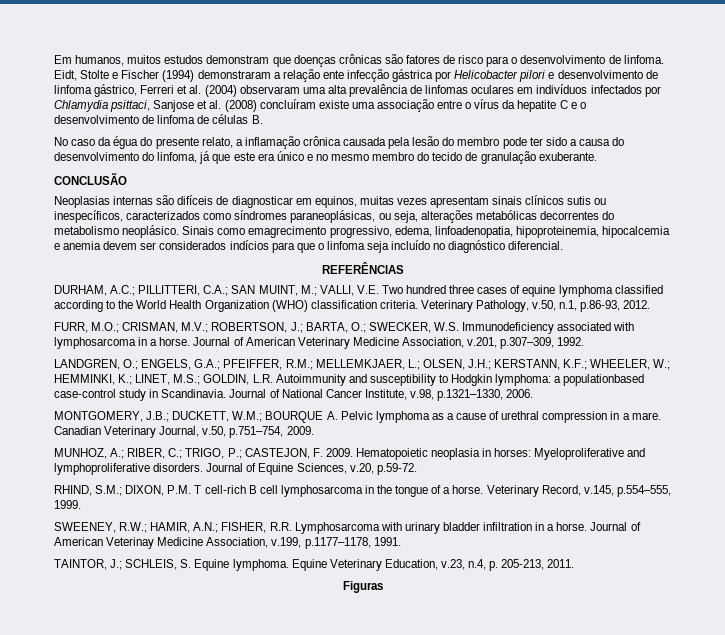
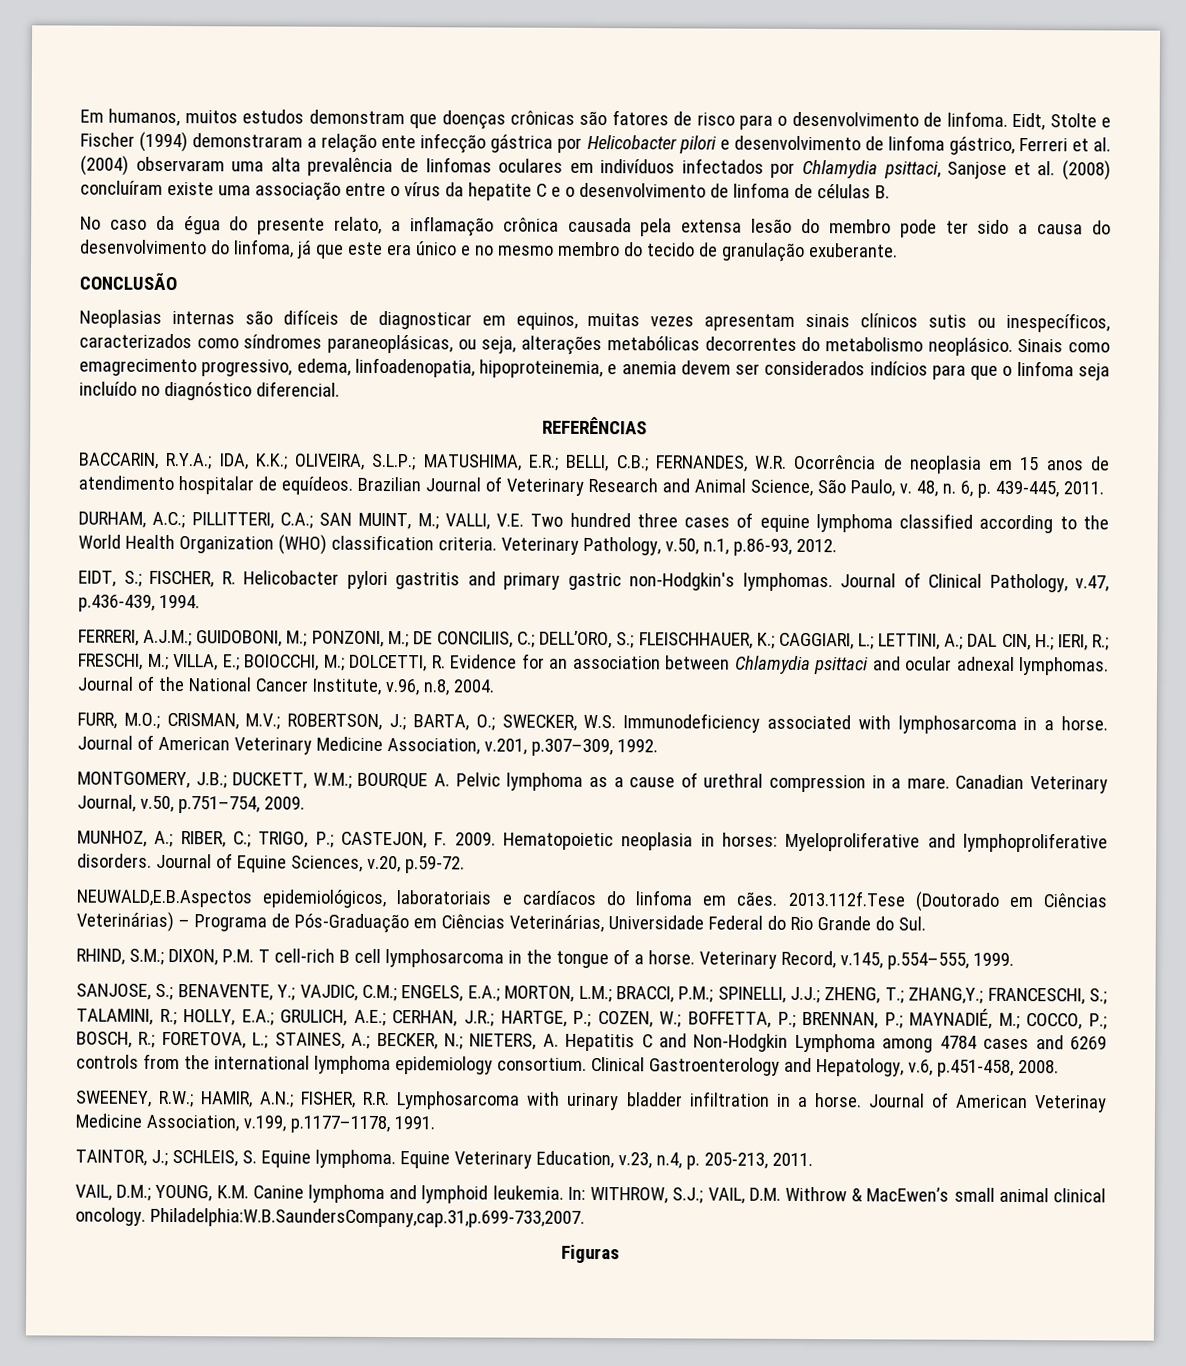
(411, 143) none -> [681,219,743,233] extensa
[601,226,670,238] hipocalcemia -> (604, 369) none
(404, 268) none -> [79,452,1111,474] [78,475,1104,498] // BACCARIN, R.Y.A.; IDA, K.K.; OLIVEIRA, S.L.P.; MATUSHIMA, E.R.; BELLI, C.B.; FERNANDES, W.R. Ocorrência de neoplasia em 15 anos de atendimento hospitalar de equídeos. Brazilian Journal of Veterinary Research and Animal Science, São Paulo, v. 48, n. 6, p. 439-445, 2011.
(651, 304) none -> [78,570,1109,593] [78,594,200,612] [78,629,1109,651] [78,653,1109,676] [77,675,495,696] // EIDT, S.; FISCHER, R. Helicobacter pylori gastritis and primary gastric non-Hodgkin's lymphomas. Journal of Clinical Pathology, v.47, p.436-439, 1994. // FERRERI, A.J.M.; GUIDOBONI, M.; PONZONI, M.; DE CONCILIIS, C.; DELL’ORO, S.; FLEISCHHAUER, K.; CAGGIARI, L.; LETTINI, A.; DAL CIN, H.; IERI, R.; FRESCHI, M.; VILLA, E.; BOIOCCHI, M.; DOLCETTI, R. Evidence for an association between Chlamydia psittaci and ocular adnexal lymphomas. Journal of the National Cancer Institute, v.96, n.8, 2004.
[54,359,671,370] [54,374,645,386] [54,389,534,401] // LANDGREN, O.; ENGELS, G.A.; PFEIFFER, R.M.; MELLEMKJAER, L.; OLSEN, J.H.; KERSTANN, K.F.; WHEELER, W.; HEMMINKI, K.; LINET, M.S.; GOLDIN, L.R. Autoimmunity and susceptibility to Hodgkin lymphoma: a populationbased case-control study in Scandinavia. Journal of National Cancer Institute, v.98, p.1321–1330, 2006. -> (658, 746) none
(417, 469) none -> [76,889,1108,912] [76,911,926,934] // NEUWALD,E.B.Aspectos epidemiológicos, laboratoriais e cardíacos do linfoma em cães. 2013.112f.Tese (Doutorado em Ciências Veterinárias) – Programa de Pós-Graduação em Ciências Veterinárias, Universidade Federal do Rio Grande do Sul.
(81, 504) none -> [76,983,1108,1005] [76,1008,1107,1030] [76,1031,1108,1053] [76,1053,1059,1077] // SANJOSE, S.; BENAVENTE, Y.; VAJDIC, C.M.; ENGELS, E.A.; MORTON, L.M.; BRACCI, P.M.; SPINELLI, J.J.; ZHENG, T.; ZHANG,Y.; FRANCESCHI, S.; TALAMINI, R.; HOLLY, E.A.; GRULICH, A.E.; CERHAN, J.R.; HARTGE, P.; COZEN, W.; BOFFETTA, P.; BRENNAN, P.; MAYNADIÉ, M.; COCCO, P.; BOSCH, R.; FORETOVA, L.; STAINES, A.; BECKER, N.; NIETERS, A. Hepatitis C and Non-Hodgkin Lymphoma among 4784 cases and 6269 controls from the international lymphoma epidemiology consortium. Clinical Gastroenterology and Hepatology, v.6, p.451-458, 2008.
(575, 563) none -> [75,1184,1106,1204] [75,1207,585,1228] // VAIL, D.M.; YOUNG, K.M. Canine lymphoma and lymphoid leukemia. In: WITHROW, S.J.; VAIL, D.M. Withrow & MacEwen’s small animal clinical oncology. Philadelphia:W.B.SaundersCompany,cap.31,p.699-733,2007.

